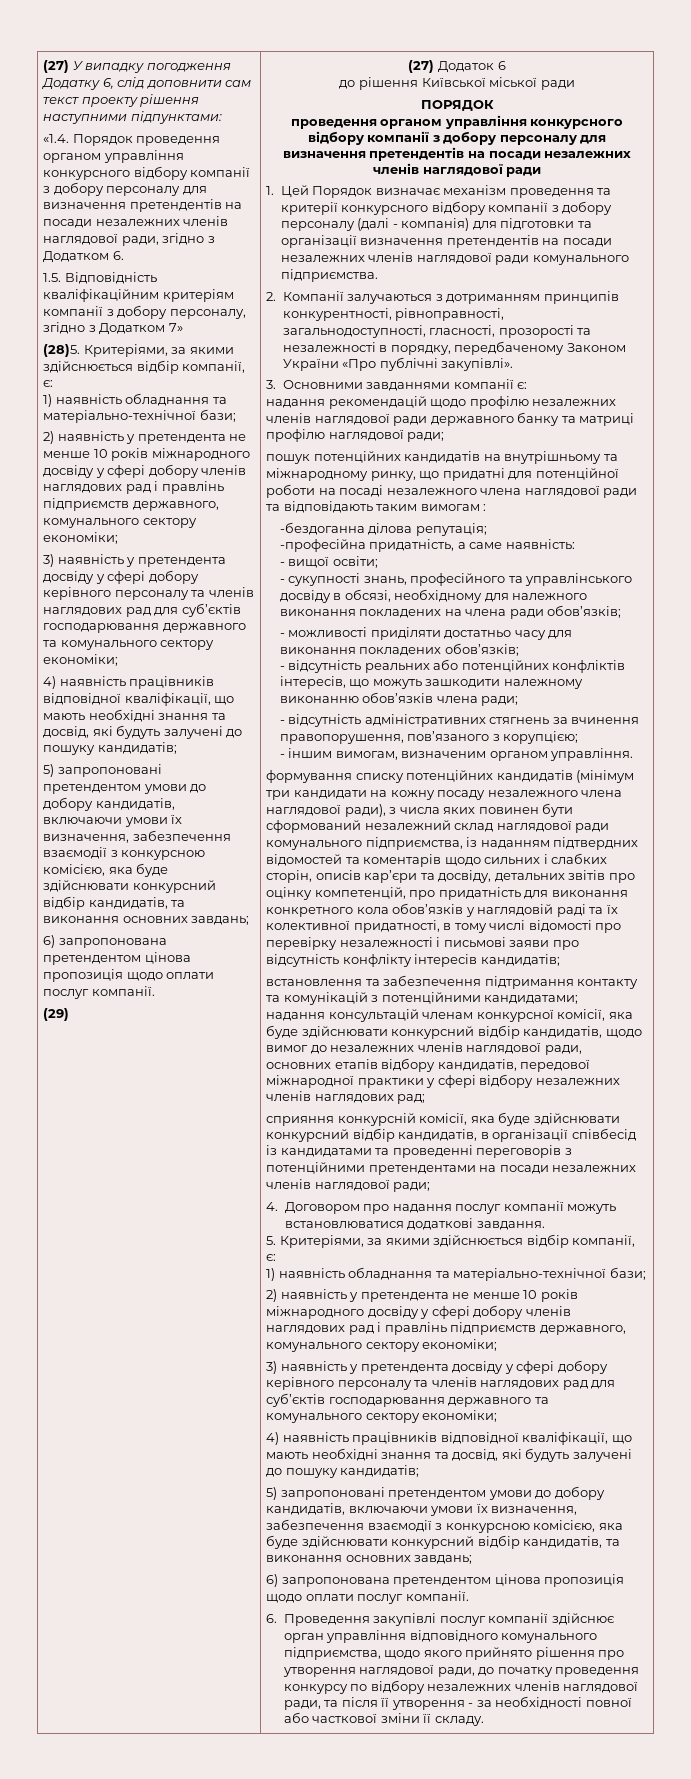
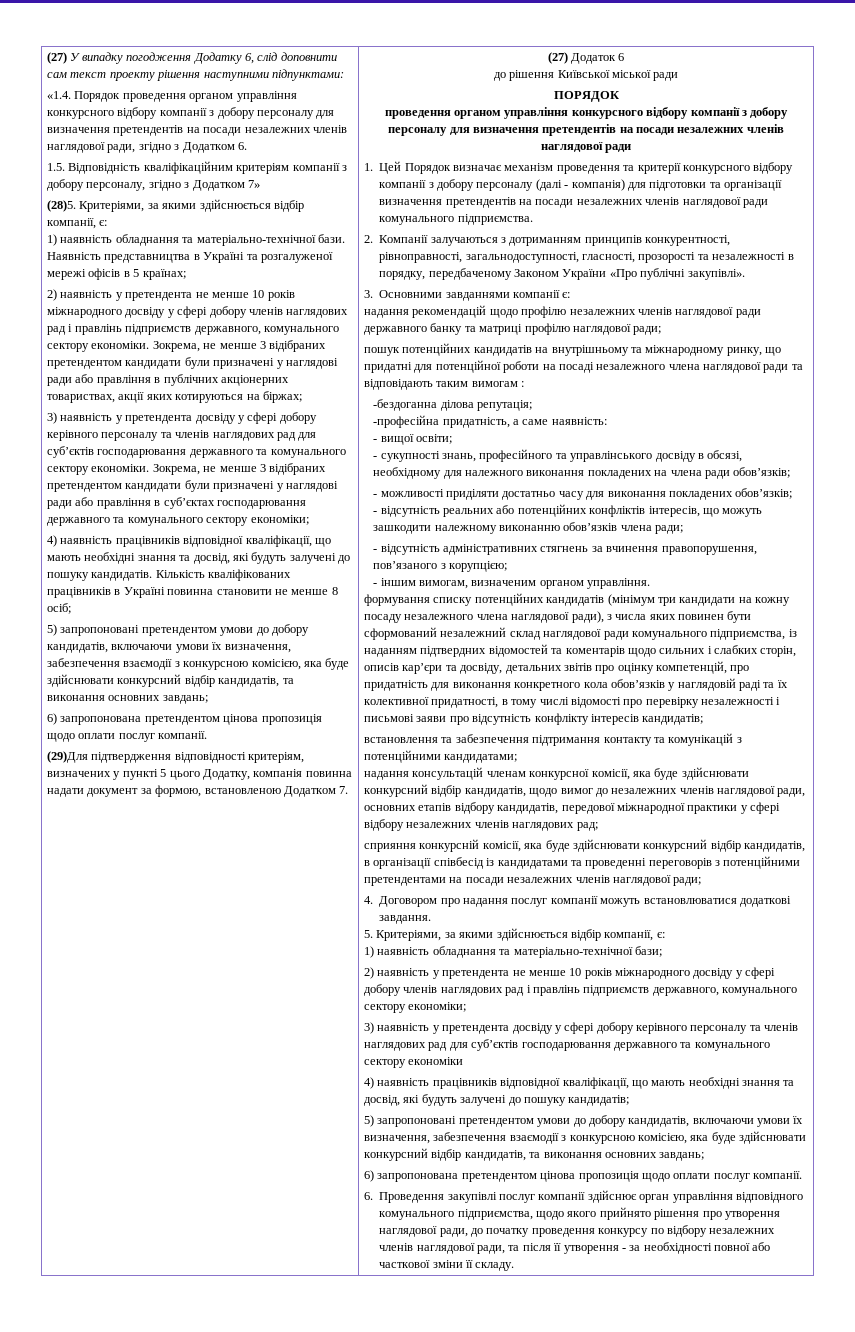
[199,409,236,422] бази; -> [317,234,345,243] [47,252,333,263] [47,268,186,280] бази. Наявність представництва в Україні та розгалуженої мережі офісів в 5 країнах;
[43,532,119,544] економіки; -> [91,340,327,352] [47,357,338,369] [47,374,289,386] [47,391,302,403] економіки. Зокрема, не менше 3 відібраних претендентом кандидати були призначені у наглядові ради або правління в публічних акціонерних товариствах, акції яких котируються на біржах;
(215, 645) none -> [91,463,327,475] [47,480,338,492] [47,497,306,509] [47,517,249,526] економіки. Зокрема, не менше 3 відібраних претендентом кандидати були призначені у наглядові ради або правління в суб’єктах господарювання державного та комунального сектору
[97,742,177,754] кандидатів; -> [91,569,292,581] [47,587,338,598] [47,603,72,614] кандидатів. Кількість кваліфікованих працівників в Україні повинна становити не менше 8 осіб;
[43,1008,70,1021] (29) -> [47,751,305,763] [47,769,352,780] [47,785,349,797] (29)Для підтвердження відповідності критеріям, визначених у пункті 5 цього Додатку, компанія повинна надати документ за формою, встановленою Додатком 7.
[422,1410,498,1422] економіки; -> [408,1057,464,1065] економіки

